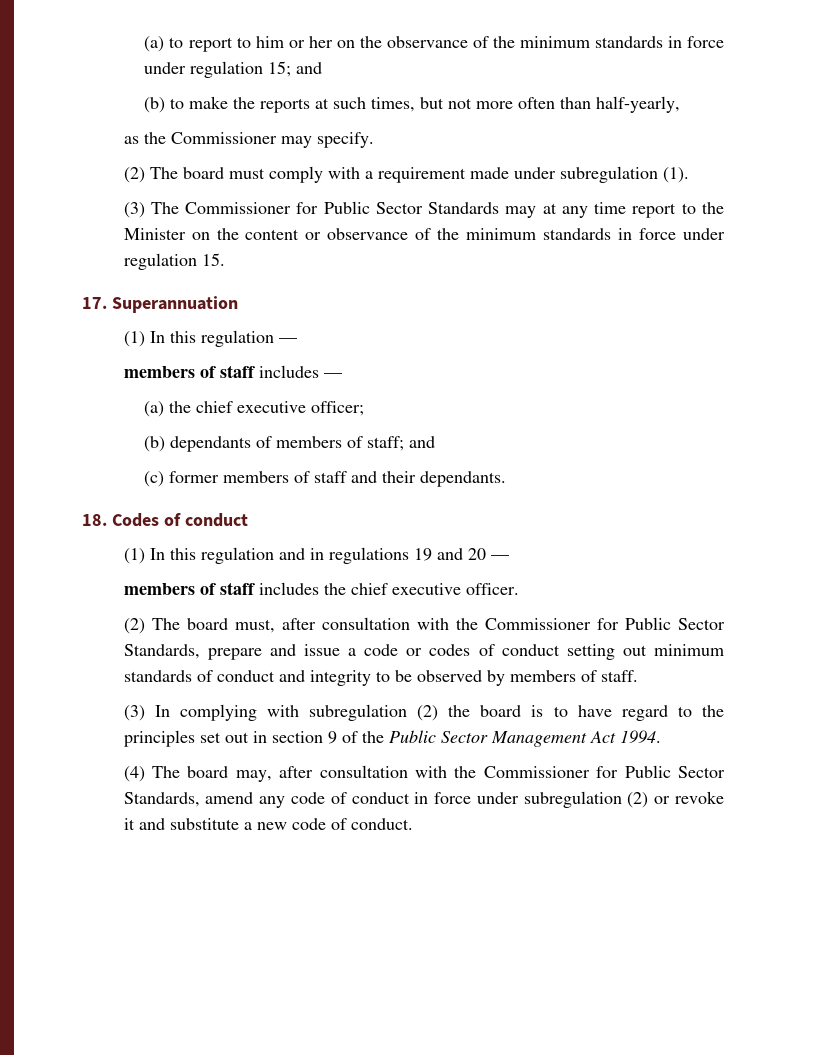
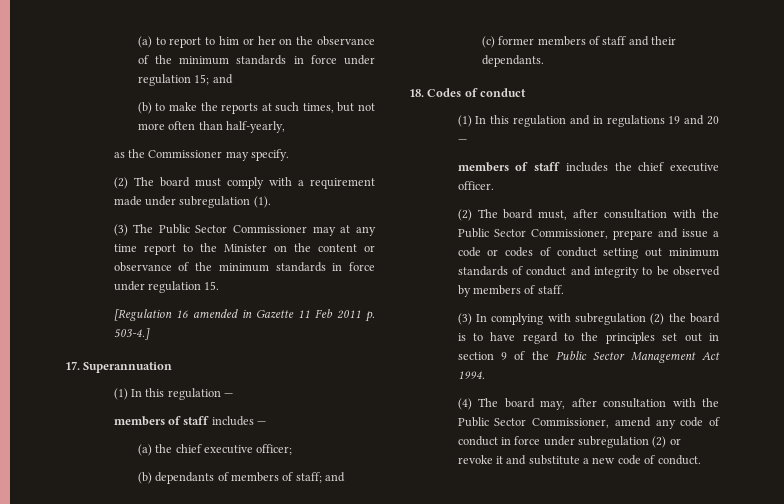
[185,201,500,214] Commissioner for Public Sector Standards -> [158,224,308,234] Public Sector Commissioner
(225, 259) none -> [113,309,375,322] [113,328,150,340] // [Regulation 16 amended in Gazette 11 Feb 2011 p. 503-4.]
[484,617,725,630] [123,644,200,659] Commissioner for Public Sector Standards, -> [457,228,608,239] Public Sector Commissioner,
[483,765,725,778] [123,792,200,807] Commissioner for Public Sector Standards, -> [457,417,610,428] Public Sector Commissioner,

